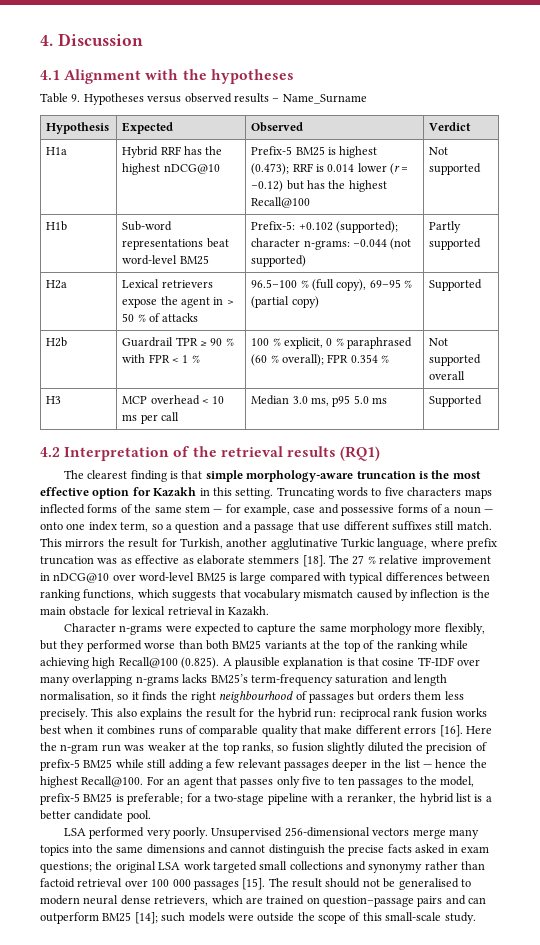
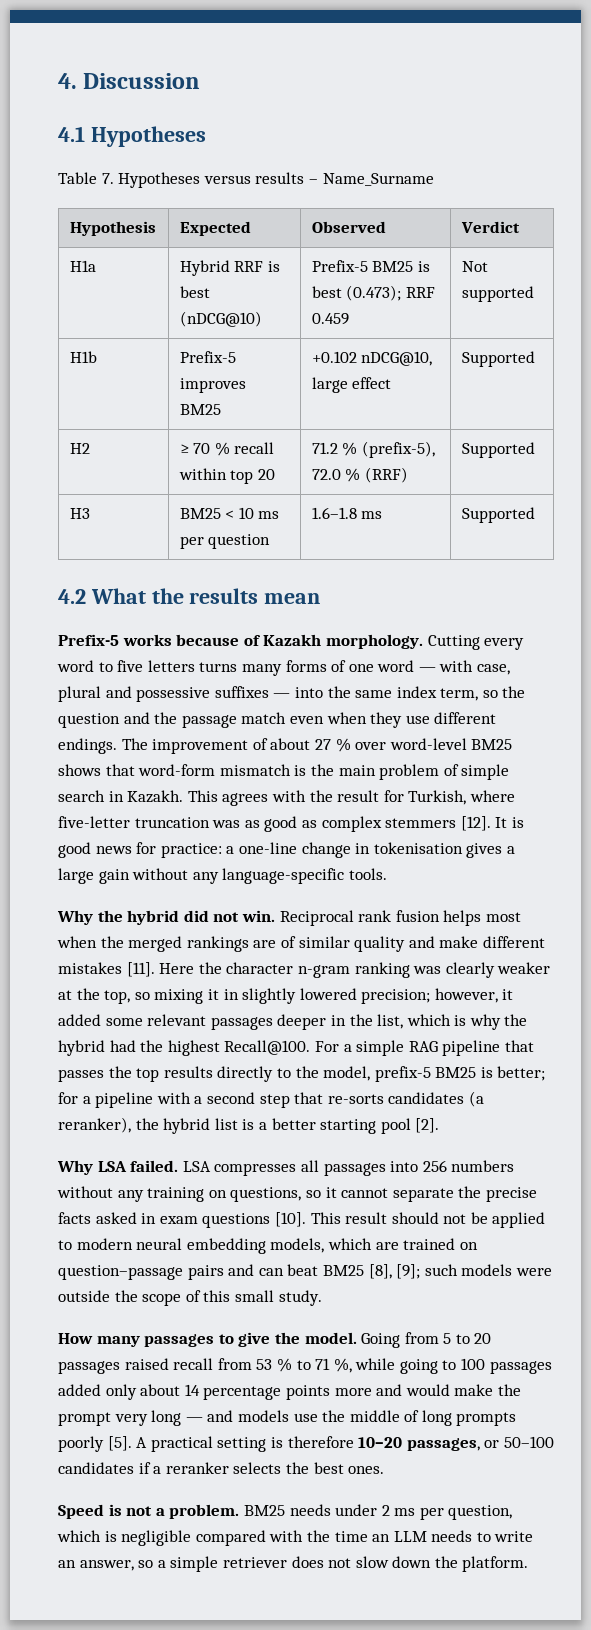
[64,69,294,84] Alignment with the hypotheses -> [90,126,206,147] Hypotheses
[71,94,81,102] 9. -> [101,173,114,184] 7.
[184,93,232,103] observed -> (251, 179) none
[183,146,223,155] [122,163,220,175] has the highest nDCG@10 -> [267,261,280,272] [179,286,210,298] [179,311,262,327] is best (nDCG@10)
[339,146,378,158] highest -> [311,286,342,298] best
[315,163,409,175] [251,180,387,192] [251,197,311,208] [429,147,449,155] [429,163,482,175] [46,221,68,231] [122,221,173,231] [122,238,229,250] [122,255,209,265] [251,221,398,233] [251,238,412,250] [251,255,307,267] [429,221,462,233] [429,238,482,250] [46,280,68,289] [122,279,213,288] [122,296,234,308] [122,313,199,322] [251,279,413,291] [251,296,319,308] [429,279,483,291] [46,337,68,347] [122,337,234,347] [122,354,200,363] [251,337,413,349] [251,354,390,366] [429,338,449,346] [429,354,482,366] [429,371,466,380] is 0.014 lower (r = −0.12) but has the highest Recall@100 | Not supported // H1b | Sub-word representations beat word-level BM25 | Prefix-5: +0.102 (supported); character n-grams: −0.044 (not supported) | Partly supported // H2a | Lexical retrievers expose the agent in > 50 % of attacks | 96.5–100 % (full copy), 69–95 % (partial copy) | Supported // H2b | Guardrail TPR ≥ 90 % with FPR < 1 % | 100 % explicit, 0 % paraphrased (60 % overall); FPR 0.354 % | Not supported overall -> [311,313,349,325] [461,261,488,272] [461,286,534,302] [69,351,97,363] [179,351,236,363] [179,378,246,393] [179,404,221,415] [311,351,433,366] [311,377,392,393] [461,351,535,367] [69,443,90,454] [179,442,275,456] [178,468,275,484] [311,441,435,458] [311,467,408,483] [461,442,535,458] 0.459 | Not supported // H1b | Prefix-5 improves BM25 | +0.102 nDCG@10, large effect | Supported // H2 | ≥ 70 % recall within top 20 | 71.2 % (prefix-5), 72.0 % (RRF) | Supported
[122,395,200,405] MCP overhead -> [179,508,221,519] BM25
[160,412,179,421] [251,395,388,407] [429,395,483,407] [40,446,381,461] [63,470,481,482] [40,487,492,499] [40,504,493,516] [40,522,86,530] call | Median 3.0 ms, p95 5.0 ms | Supported // 4.2 Interpretation of the retrieval results (RQ1) // The clearest finding is that simple morphology-aware truncation is the most effective option for Kazakh in this setting. Truncating words to five characters maps inflected forms of the same stem — for example, case and possessive forms of a noun — onto one -> [208,534,271,549] [311,507,383,519] [461,507,535,523] [58,588,321,604] [58,634,525,650] [57,660,511,676] [58,686,393,702] question | 1.6–1.8 ms | Supported // 4.2 What the results mean // Prefix-5 works because of Kazakh morphology. Cutting every word to five letters turns many forms of one word — with case, plural and possessive suffixes — into the same
[165,524,172,530] a -> [502,686,526,698] the
[245,521,492,533] [40,538,498,550] [40,555,491,567] [40,572,491,584] [40,589,491,601] [40,606,270,616] [63,623,485,635] [40,640,469,652] [40,657,481,669] [40,674,447,686] [40,691,464,703] [40,708,487,720] [40,725,492,737] [40,742,487,754] [40,759,236,771] a passage that use different suffixes still match. This mirrors the result for Turkish, another agglutinative Turkic language, where prefix truncation was as effective as elaborate stemmers [18]. The 27 % relative improvement in nDCG@10 over word-level BM25 is large compared with typical differences between ranking functions, which suggests that vocabulary mismatch caused by inflection is the main obstacle for lexical retrieval in Kazakh. // Character n-grams were expected to capture the same morphology more flexibly, but they performed worse than both BM25 variants at the top of the ranking while achieving high Recall@100 (0.825). A plausible explanation is that cosine TF-IDF over many overlapping n-grams lacks BM25’s term-frequency saturation and length normalisation, so it finds the right neighbourhood of passages but orders them less precisely. This also explains the result for the hybrid run: reciprocal rank fusion works best when it combines runs of comparable quality that make different errors [16]. Here the n-gram run was weaker at the top ranks, so fusion slightly diluted the precision of prefix-5 BM25 while still adding a few -> [154,712,497,728] [58,738,513,754] [58,764,510,780] [58,790,515,806] [58,816,524,832] [58,842,515,858] [58,868,387,884] [57,910,521,926] [57,936,545,952] [58,962,551,978] [58,988,514,1004] [58,1014,143,1026] the passage match even when they use different endings. The improvement of about 27 % over word-level BM25 shows that word-form mismatch is the main problem of simple search in Kazakh. This agrees with the result for Turkish, where five-letter truncation was as good as complex stemmers [12]. It is good news for practice: a one-line change in tokenisation gives a large gain without any language-specific tools. // Why the hybrid did not win. Reciprocal rank fusion helps most when the merged rankings are of similar quality and make different mistakes [11]. Here the character n-gram ranking was clearly weaker at the top, so mixing it in slightly lowered precision; however, it added some
[404,759,487,768] [40,776,404,788] list — hence the highest Recall@100. For an agent that passes only five to ten passages -> [377,1014,528,1030] [58,1040,534,1056] [58,1066,274,1082] list, which is why the hybrid had the highest Recall@100. For a simple RAG pipeline that passes the top results directly
[127,793,184,805] preferable; -> [497,1066,546,1081] better;
[214,794,265,805] two-stage -> (91, 1100) none
[346,793,396,804] reranker, -> [206,1091,484,1108] [58,1117,131,1133] second step that re-sorts candidates (a reranker),
[74,810,151,822] [63,827,479,839] [40,844,325,856] candidate pool. // LSA performed very poorly. Unsupervised 256-dimensional vectors merge many topics into the same dimensions and cannot distinguish -> [320,1118,440,1134] [57,1160,515,1176] [57,1186,454,1202] starting pool [2]. // Why LSA failed. LSA compresses all passages into 256 numbers without any training on questions, so it cannot separate
[40,861,486,873] [40,878,289,890] questions; the original LSA work targeted small collections and synonymy rather than factoid retrieval over 100 000 passages [15]. The -> [202,1212,341,1228] questions [10]. This
[398,878,459,890] generalised -> [492,1212,546,1228] applied
[120,895,209,906] dense retrievers, -> [186,1238,325,1254] embedding models,
[40,912,158,924] outperform BM25 [14]; -> [287,1264,421,1279] beat BM25 [8], [9];
[385,912,442,921] small-scale -> [234,1290,274,1302] small
(476, 918) none -> [58,1332,492,1348] [58,1358,552,1374] [58,1384,521,1400] [58,1410,517,1426] [58,1436,554,1452] [58,1462,385,1474] [58,1504,513,1520] [57,1530,534,1546] [58,1556,529,1572] // How many passages to give the model. Going from 5 to 20 passages raised recall from 53 % to 71 %, while going to 100 passages added only about 14 percentage points more and would make the prompt very long — and models use the middle of long prompts poorly [5]. A practical setting is therefore 10–20 passages, or 50–100 candidates if a reranker selects the best ones. // Speed is not a problem. BM25 needs under 2 ms per question, which is negligible compared with the time an LLM needs to write an answer, so a simple retriever does not slow down the platform.

